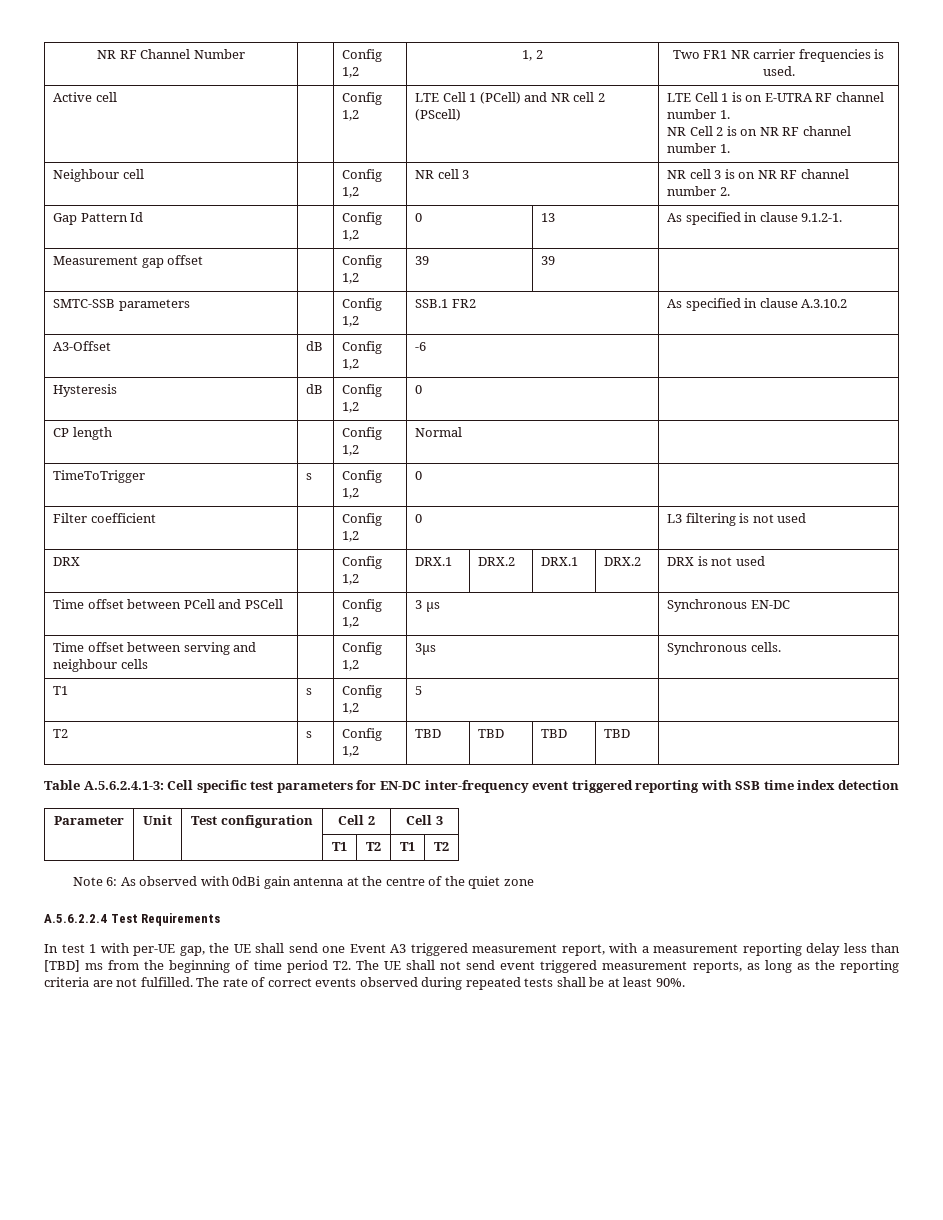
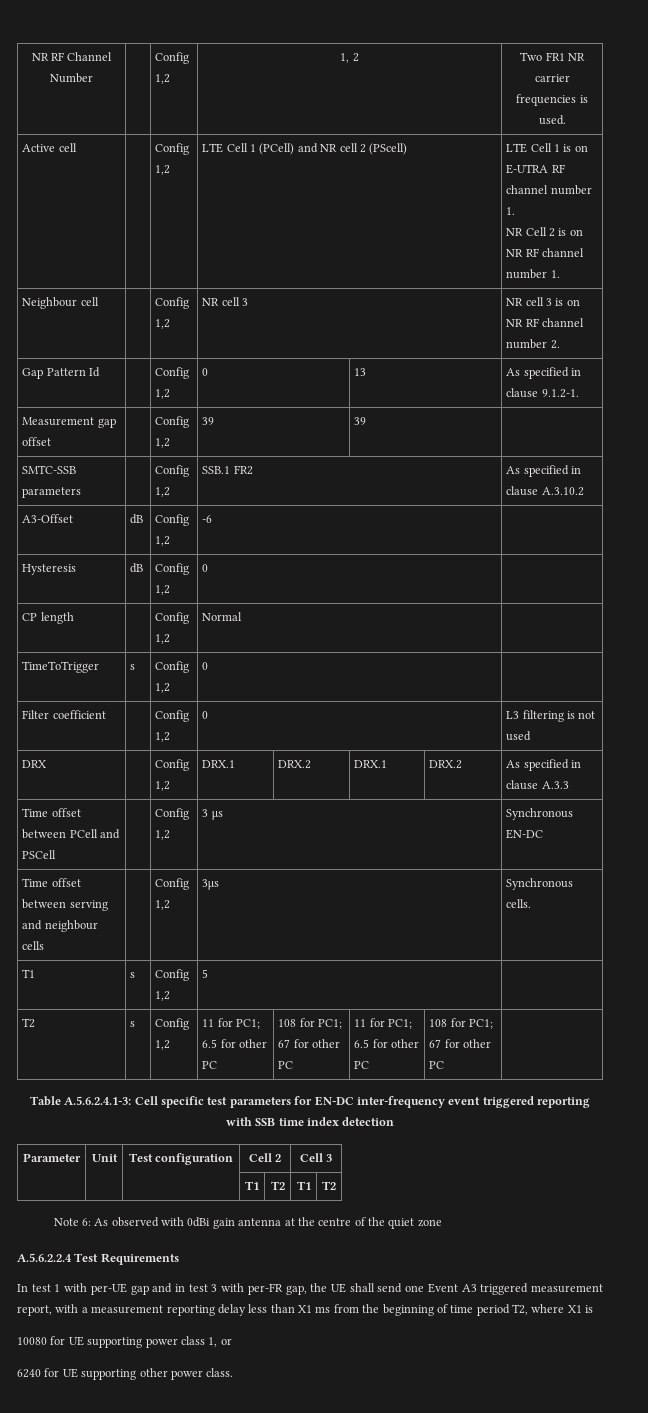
[667,556,765,566] DRX is not used -> [506,759,582,771] [506,780,569,790] As specified in clause A.3.3
[415,729,442,738] [478,729,505,738] [541,729,568,738] [604,729,631,738] TBD | TBD | TBD | TBD -> [202,1018,261,1029] [202,1039,268,1048] [202,1061,218,1069] [278,1018,343,1029] [278,1039,341,1048] [278,1061,294,1069] [354,1018,413,1029] [354,1039,420,1048] [354,1061,370,1069] [429,1018,494,1029] [429,1039,492,1048] [429,1061,445,1069] 11 for PC1; 6.5 for other PC | 108 for PC1; 67 for other PC | 11 for PC1; 6.5 for other PC | 108 for PC1; 67 for other PC
(175, 950) none -> [130,1283,283,1295] gap and in test 3 with per-FR
[44,960,80,972] [TBD] -> [298,1305,312,1313] X1
[332,960,899,973] [44,977,685,990] T2. The UE shall not send event triggered measurement reports, as long as the reporting criteria are not fulfilled. The rate of correct events observed during repeated tests shall be at least 90%. -> [512,1304,594,1315] [17,1336,232,1348] [17,1368,234,1380] T2, where X1 is // 10080 for UE supporting power class 1, or // 6240 for UE supporting other power class.

